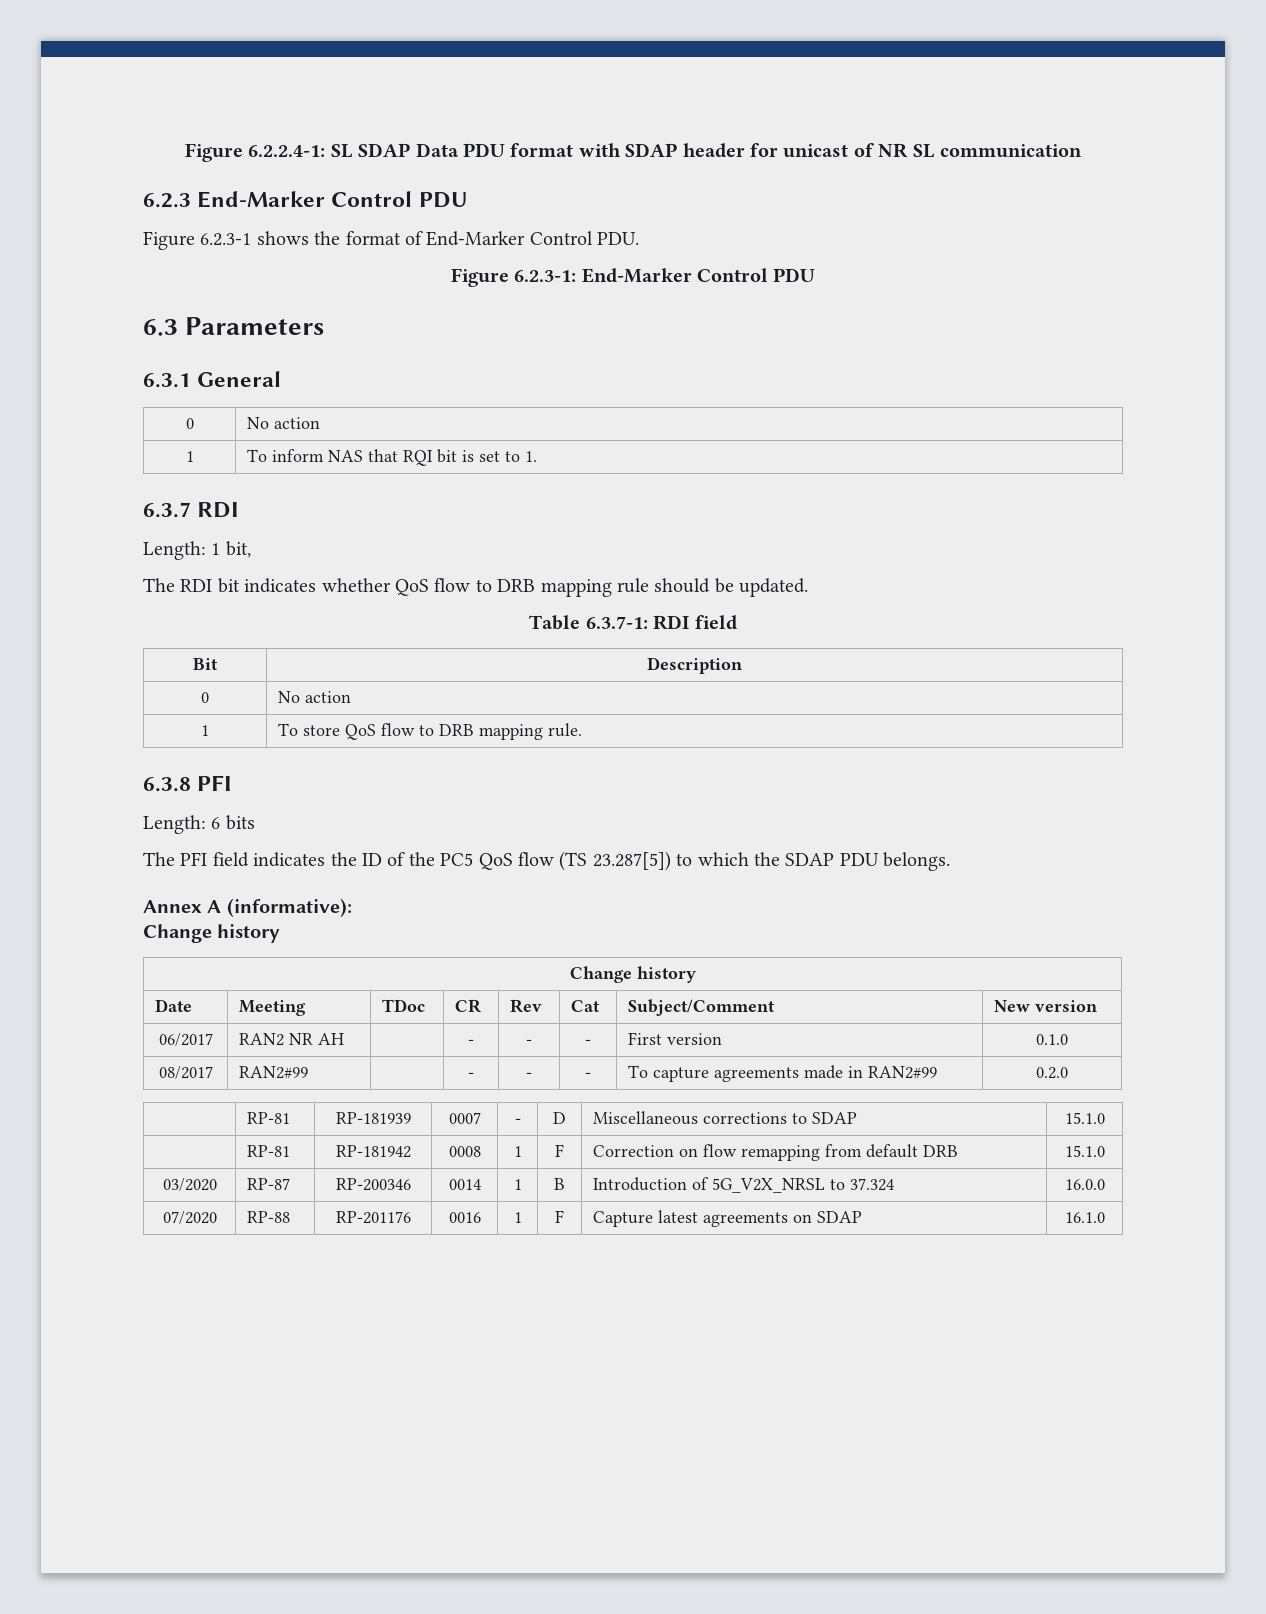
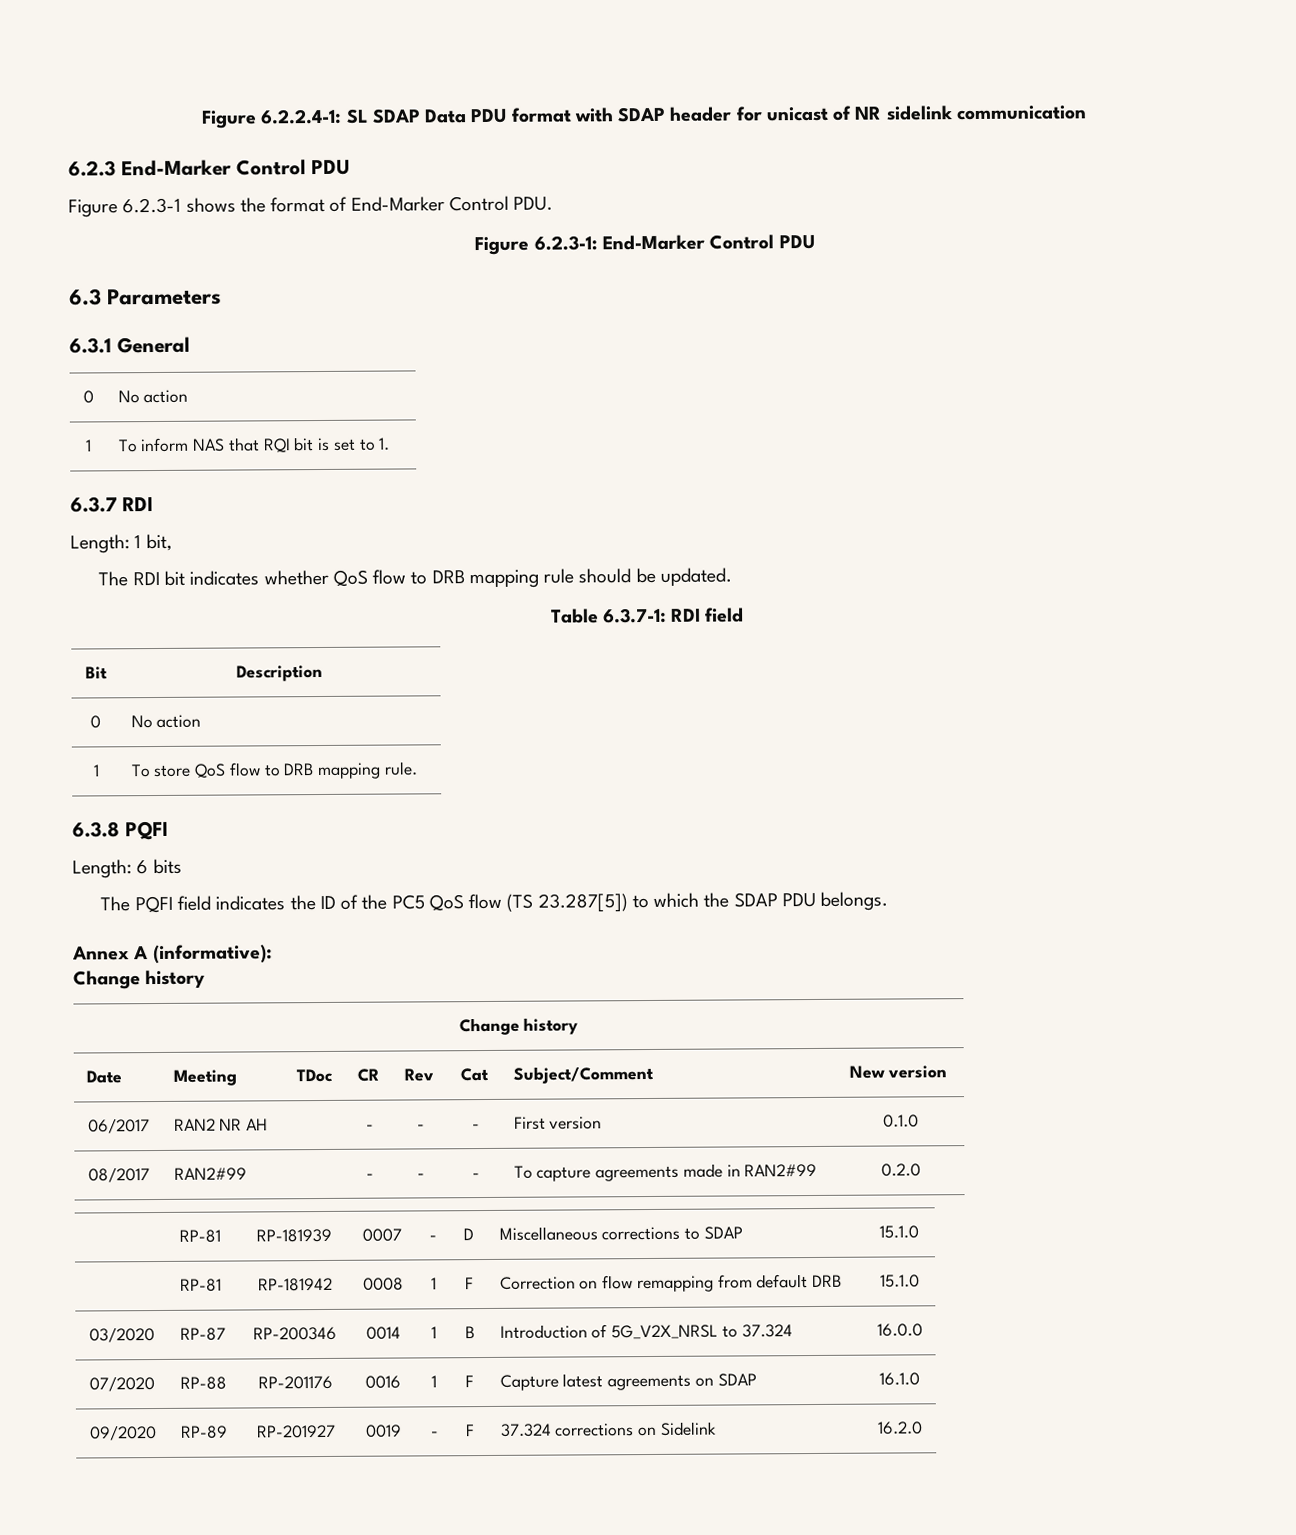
[912,144,935,158] SL -> [885,105,953,121] sidelink
[197,775,233,791] PFI -> [125,820,169,841] PQFI
[180,852,208,866] PFI -> [134,895,173,914] PQFI
(1105, 1217) none -> [89,1425,157,1441] [180,1425,228,1439] [256,1424,336,1439] [366,1424,402,1438] [430,1431,439,1437] [466,1424,475,1437] [500,1421,717,1437] [877,1421,923,1435] // 09/2020 | RP-89 | RP-201927 | 0019 | - | F | 37.324 corrections on Sidelink | 16.2.0

